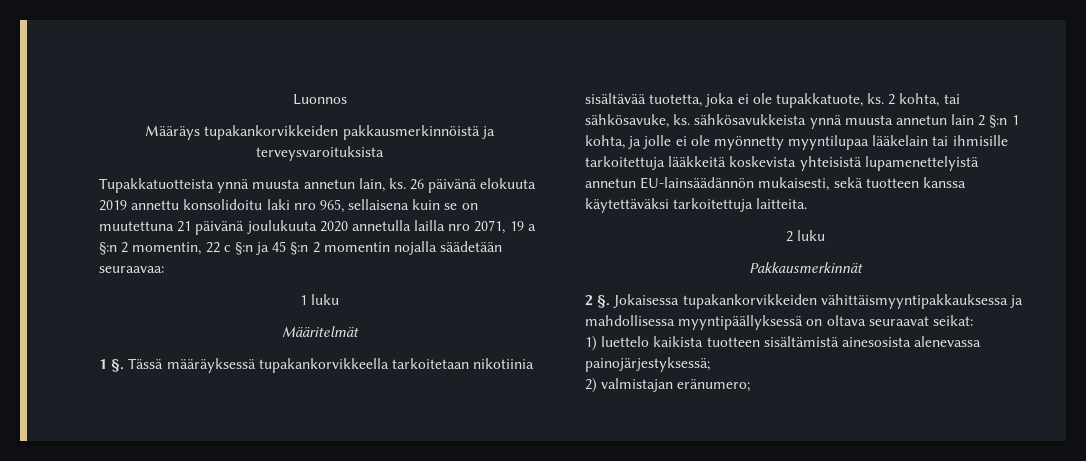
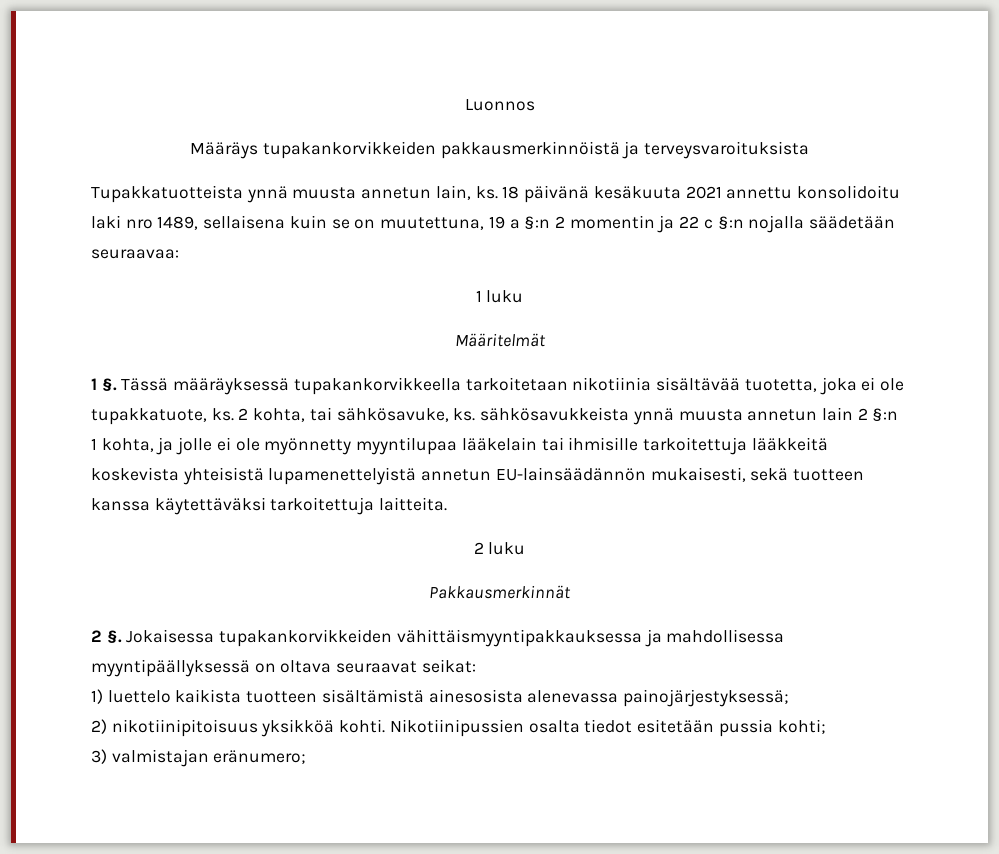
[410,178,537,193] [99,200,127,211] 26 päivänä elokuuta 2019 -> [502,185,722,203] 18 päivänä kesäkuuta 2021
[319,199,344,213] 965, -> [157,216,199,230] 1489,
[99,220,506,235] muutettuna 21 päivänä joulukuuta 2020 annetulla lailla nro 2071, -> [380,217,485,230] muutettuna,
[132,242,202,255] momentin, -> [569,215,675,233] momentin ja
[256,241,390,255] ja 45 §:n 2 momentin -> (744, 223) none
(597, 385) none -> [111,719,826,737] [91,749,107,764] nikotiinipitoisuus yksikköä kohti. Nikotiinipussien osalta tiedot esitetään pussia kohti; // 3)

